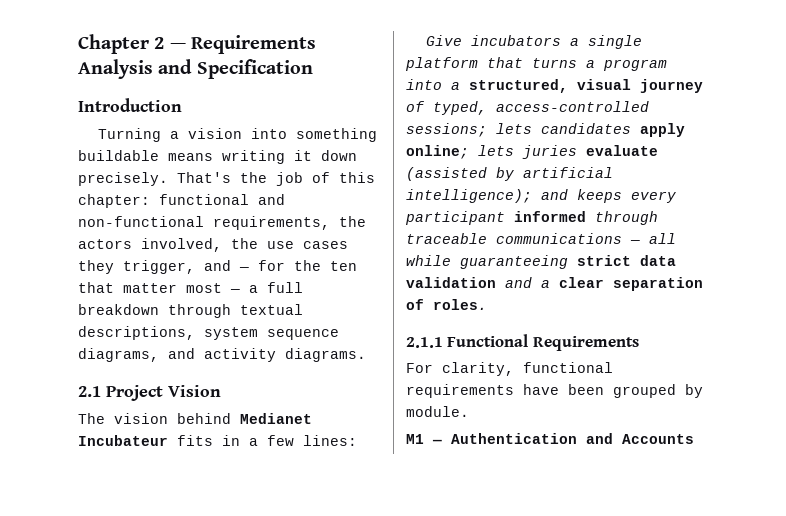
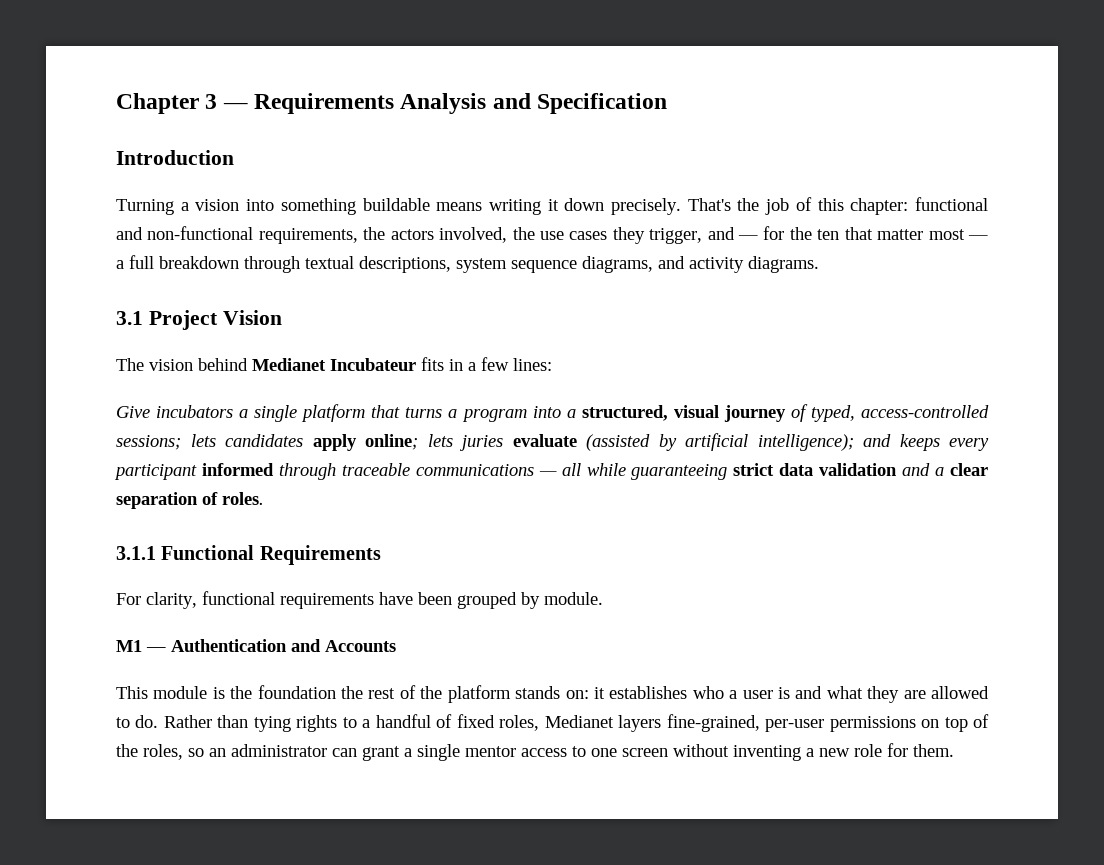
[154,37,165,49] 2 -> [205,94,218,109] 3
[78,386,101,397] 2.1 -> [116,311,143,325] 3.1
[406,337,443,348] 2.1.1 -> [116,546,156,560] 3.1.1
(694, 439) none -> [116,685,989,703] [116,714,990,732] [116,743,954,761] // This module is the foundation the rest of the platform stands on: it establishes who a user is and what they are allowed to do. Rather than tying rights to a handful of fixed roles, Medianet layers fine-grained, per-user permissions on top of the roles, so an administrator can grant a single mentor access to one screen without inventing a new role for them.

